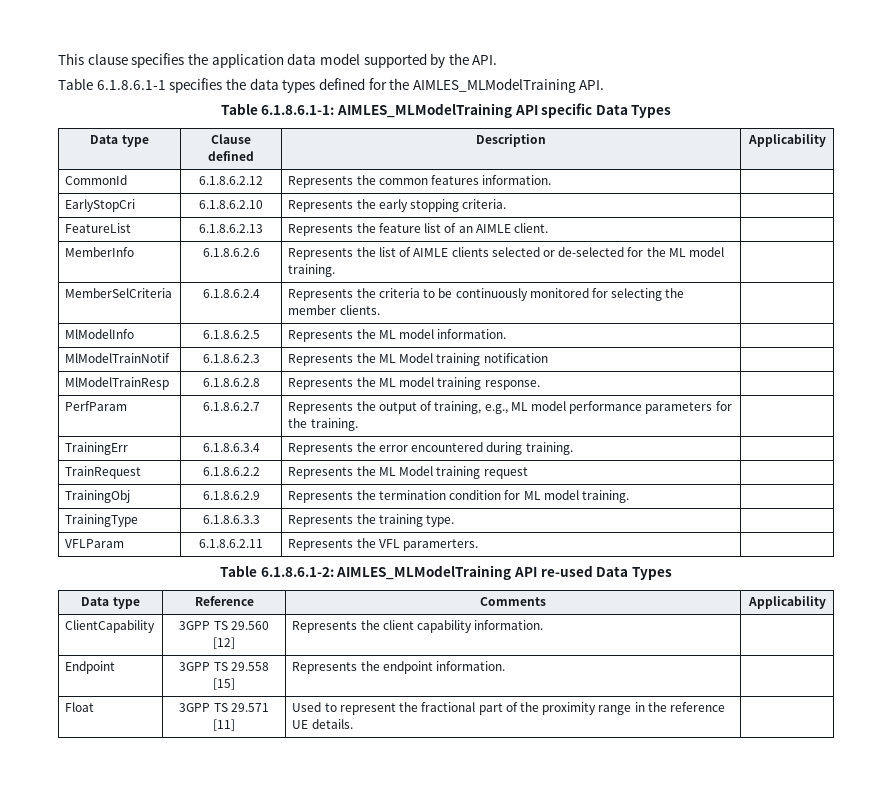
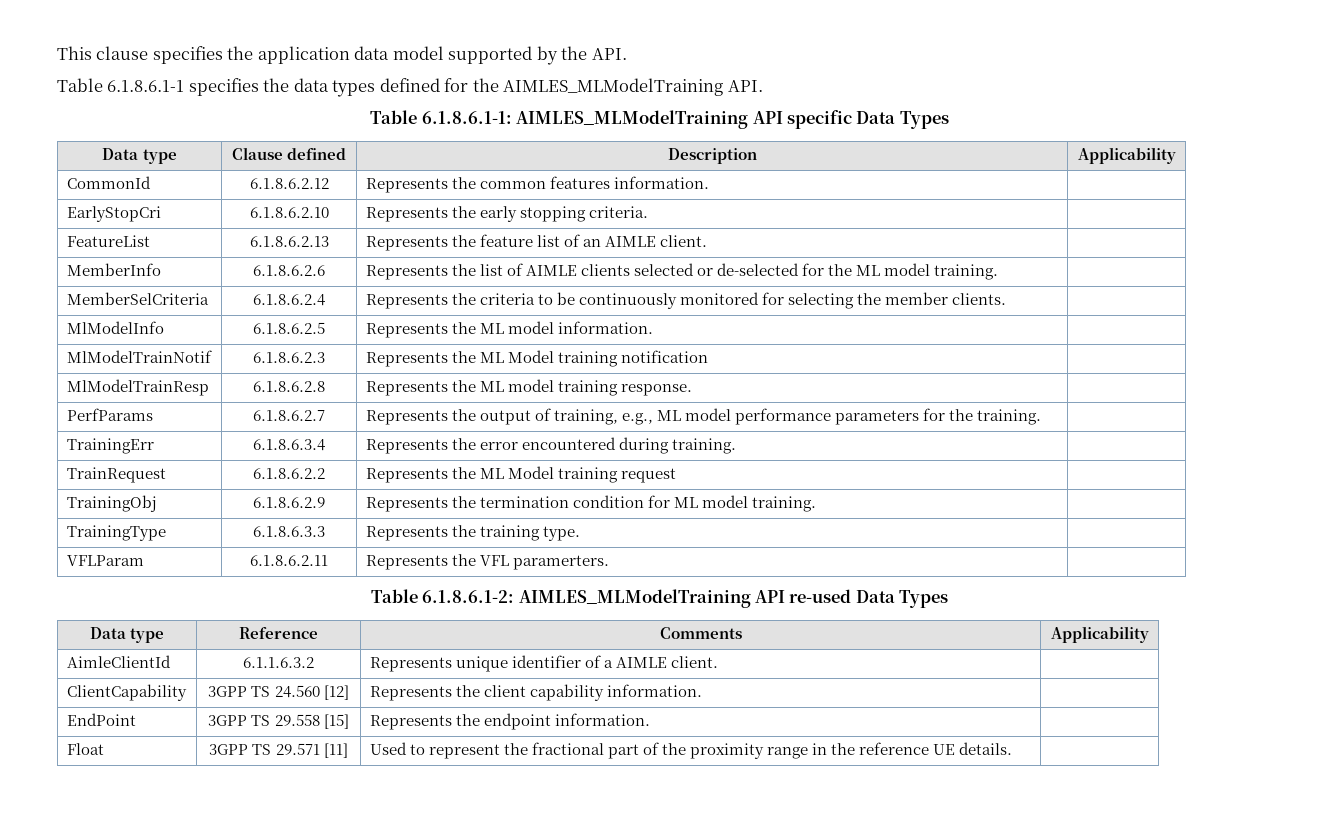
[65,401,128,411] PerfParam -> [66,408,153,421] PerfParams
(826, 602) none -> [66,655,171,668] [243,657,314,668] [369,655,718,672] // AimleClientId | 6.1.1.6.3.2 | Represents unique identifier of a AIMLE client. |
[230,621,269,630] 29.560 -> [274,685,320,698] 24.560
[65,661,116,674] Endpoint -> [66,713,136,726] EndPoint

